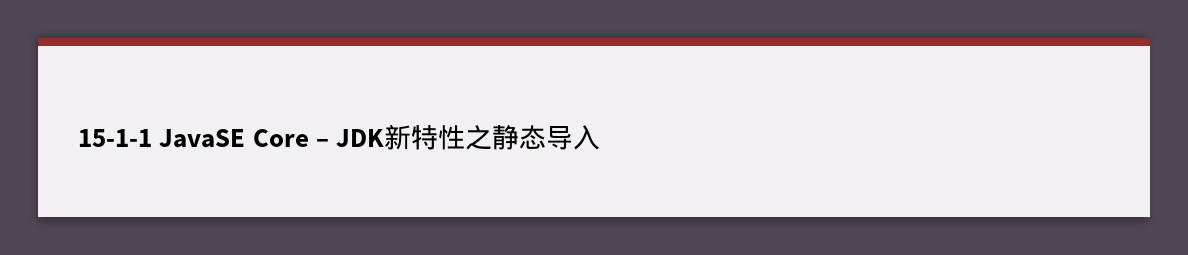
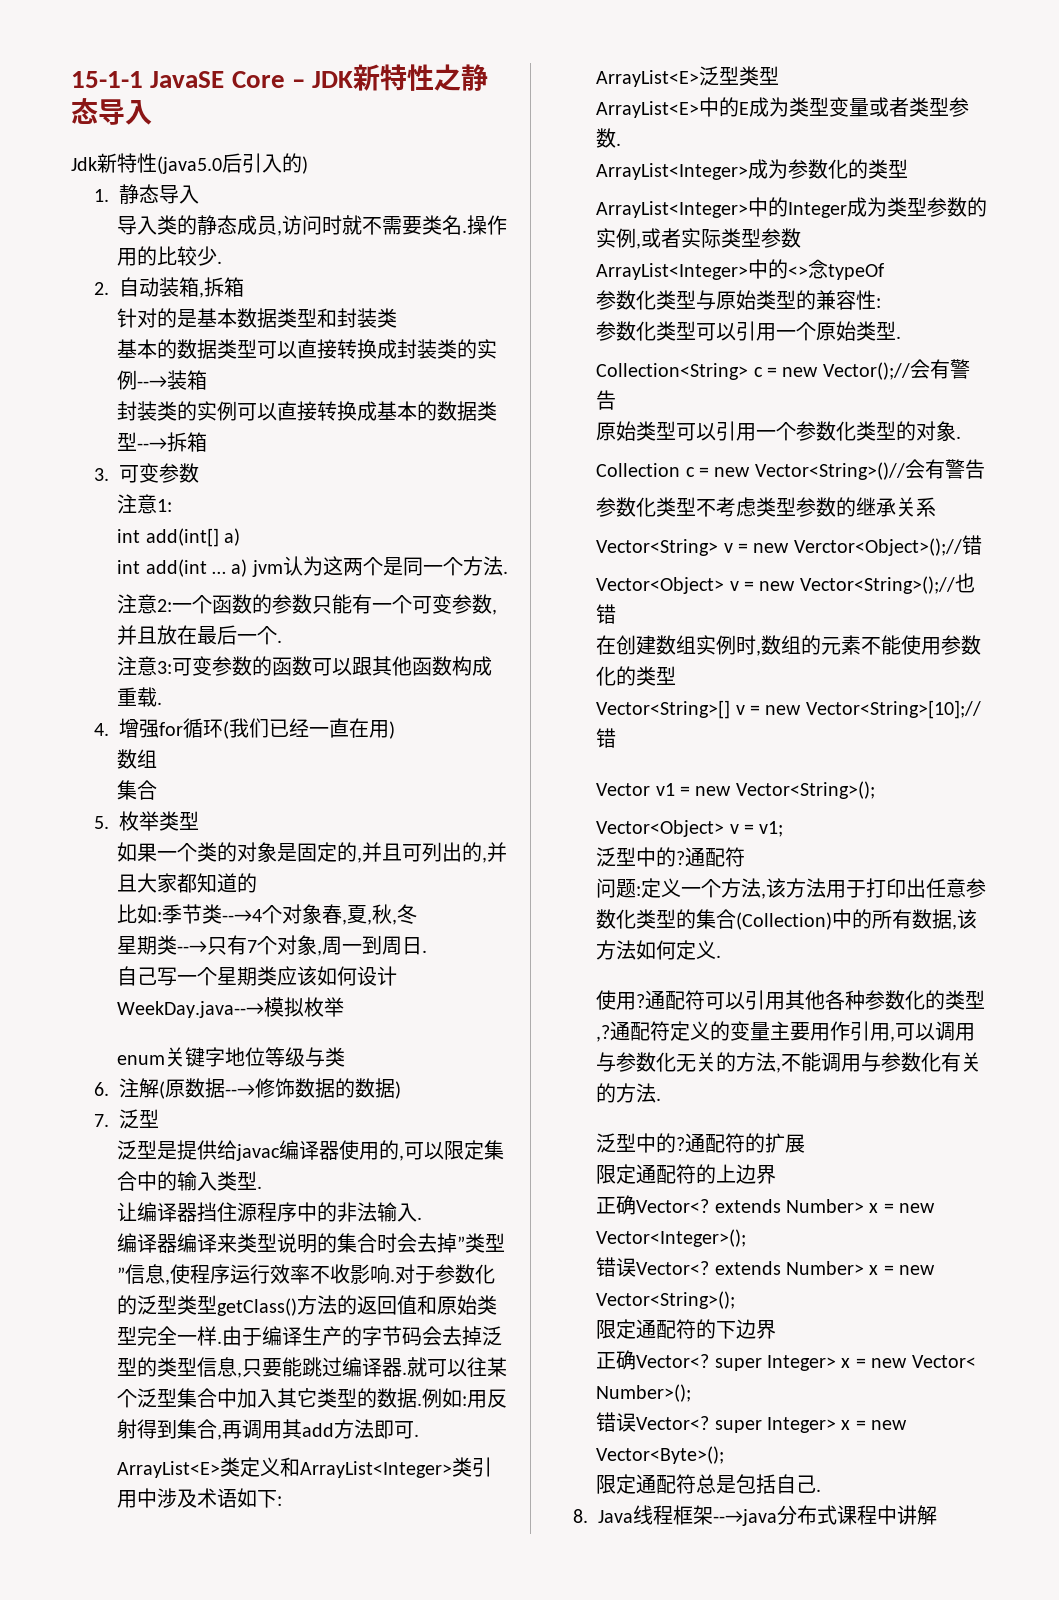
(601, 137) none -> [71,153,308,174] [94,184,200,204] [117,215,508,236] [117,246,223,266] [94,277,245,298] [117,308,398,328] [117,339,498,359] [117,370,208,390] [117,401,498,421] [117,432,208,452] [94,463,200,483] [117,494,173,514] [117,528,240,547] [117,556,508,577] [117,594,498,615] [117,625,283,645] [117,656,493,676] [117,687,163,707] [94,718,396,739] [117,749,158,769] [117,780,158,800] [94,811,200,831] [117,842,508,863] [117,873,258,893] [117,904,418,925] [117,935,428,956] [117,966,398,986] [117,997,345,1018] [117,1047,346,1067] [94,1078,402,1099] [94,1109,160,1129] [117,1140,505,1161] [117,1171,263,1191] [117,1202,423,1222] [117,1233,506,1253] [117,1264,496,1285] [117,1295,498,1316] [117,1326,503,1346] [117,1357,508,1378] [117,1388,508,1408] [117,1419,420,1440] [117,1457,493,1478] [117,1488,283,1508] [596,66,780,87] [596,97,970,118] [596,128,622,148] [596,159,909,180] [596,197,988,218] [596,228,802,249] [596,259,885,280] [596,290,882,310] [596,321,902,341] [596,359,970,380] [596,390,617,410] [596,421,962,441] [596,459,985,480] [596,497,937,517] [596,535,982,556] [596,573,975,594] [596,604,617,624] [596,635,982,656] [596,666,677,686] [596,700,981,719] [596,728,617,748] [596,781,875,799] [596,820,784,837] [596,847,746,867] [596,878,987,899] [596,909,978,930] [596,940,722,960] [596,990,986,1010] [596,1021,976,1042] [596,1052,982,1073] [596,1083,662,1103] [596,1133,806,1153] [596,1164,777,1184] [596,1195,936,1215] [596,1229,747,1247] [596,1257,936,1277] [596,1291,736,1309] [596,1319,777,1339] [596,1350,976,1371] [596,1384,692,1402] [596,1412,908,1433] [596,1446,725,1464] [596,1474,822,1494] [573,1505,938,1526] // Jdk新特性(java5.0后引入的) // 1.静态导入 // 导入类的静态成员,访问时就不需要类名.操作用的比较少. // 2.自动装箱,拆箱 // 针对的是基本数据类型和封装类 // 基本的数据类型可以直接转换成封装类的实例--→装箱 // 封装类的实例可以直接转换成基本的数据类型--→拆箱 // 3.可变参数 // 注意1: // int add(int[] a) // int add(int … a) jvm认为这两个是同一个方法. // 注意2:一个函数的参数只能有一个可变参数,并且放在最后一个. // 注意3:可变参数的函数可以跟其他函数构成重载. // 4.增强for循环(我们已经一直在用) // 数组 // 集合 // 5.枚举类型 // 如果一个类的对象是固定的,并且可列出的,并且大家都知道的 // 比如:季节类--→4个对象春,夏,秋,冬 // 星期类--→只有7个对象,周一到周日. // 自己写一个星期类应该如何设计WeekDay.java--→模拟枚举 // enum关键字地位等级与类 // 6.注解(原数据--→修饰数据的数据) // 7.泛型 // 泛型是提供给javac编译器使用的,可以限定集合中的输入类型. // 让编译器挡住源程序中的非法输入. // 编译器编译来类型说明的集合时会去掉”类型”信息,使程序运行效率不收影响.对于参数化的泛型类型getClass()方法的返回值和原始类型完全一样.由于编译生产的字节码会去掉泛型的类型信息,只要能跳过编译器.就可以往某个泛型集合中加入其它类型的数据.例如:用反射得到集合,再调用其add方法即可. // ArrayList<E>类定义和ArrayList<Integer>类引用中涉及术语如下: // ArrayList<E>泛型类型 // ArrayList<E>中的E成为类型变量或者类型参数. // ArrayList<Integer>成为参数化的类型 // ArrayList<Integer>中的Integer成为类型参数的实例,或者实际类型参数 // ArrayList<Integer>中的<>念typeOf // 参数化类型与原始类型的兼容性: // 参数化类型可以引用一个原始类型. // Collection<String> c = new Vector();//会有警告 // 原始类型可以引用一个参数化类型的对象. // Collection c = new Vector<String>()//会有警告 // 参数化类型不考虑类型参数的继承关系 // Vector<String> v = new Verctor<Object>();//错 // Vector<Object> v = new Vector<String>();//也错 // 在创建数组实例时,数组的元素不能使用参数化的类型 // Vector<String>[] v = new Vector<String>[10];//错 // Vector v1 = new Vector<String>(); // Vector<Object> v = v1; // 泛型中的?通配符 // 问题:定义一个方法,该方法用于打印出任意参数化类型的集合(Collection)中的所有数据,该方法如何定义. // 使用?通配符可以引用其他各种参数化的类型,?通配符定义的变量主要用作引用,可以调用与参数化无关的方法,不能调用与参数化有关的方法. // 泛型中的?通配符的扩展 // 限定通配符的上边界 // 正确Vector<? extends Number> x = new Vector<Integer>(); // 错误Vector<? extends Number> x = new Vector<String>(); // 限定通配符的下边界 // 正确Vector<? super Integer> x = new Vector< Number>(); // 错误Vector<? super Integer> x = new Vector<Byte>(); // 限定通配符总是包括自己. // 8. Java线程框架--→java分布式课程中讲解

